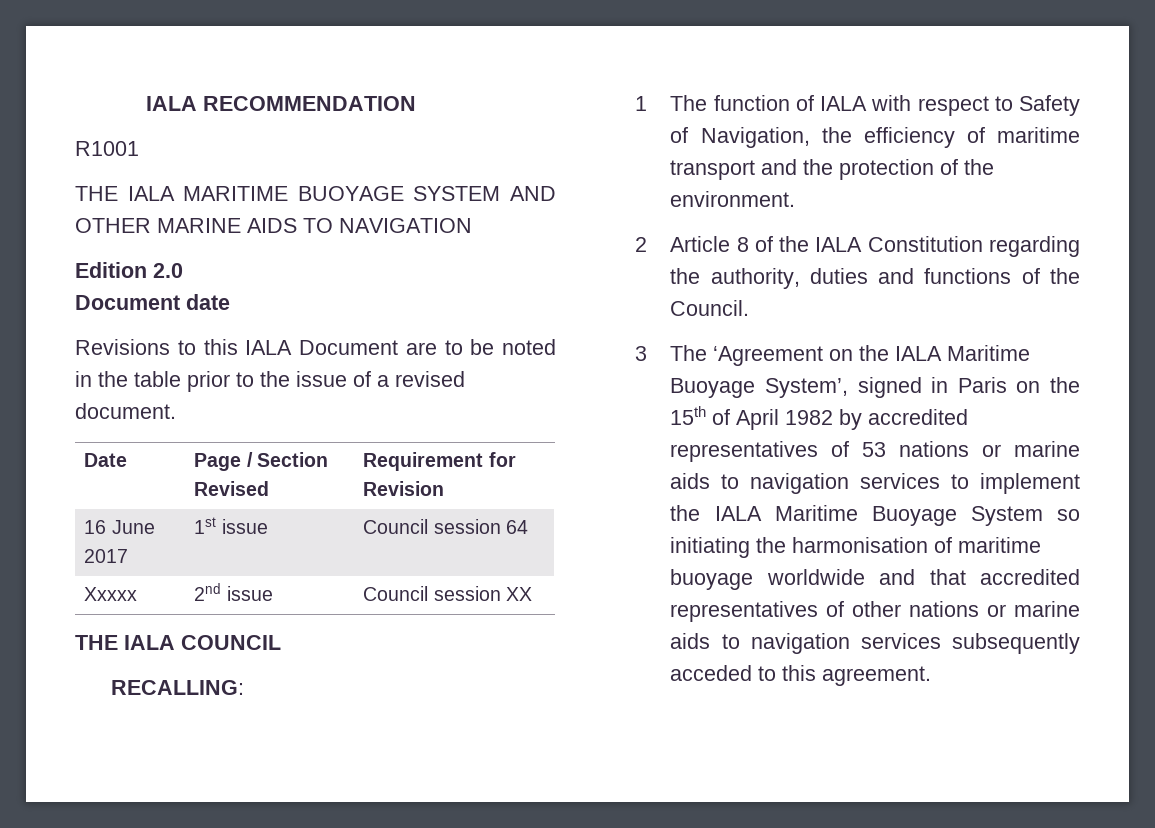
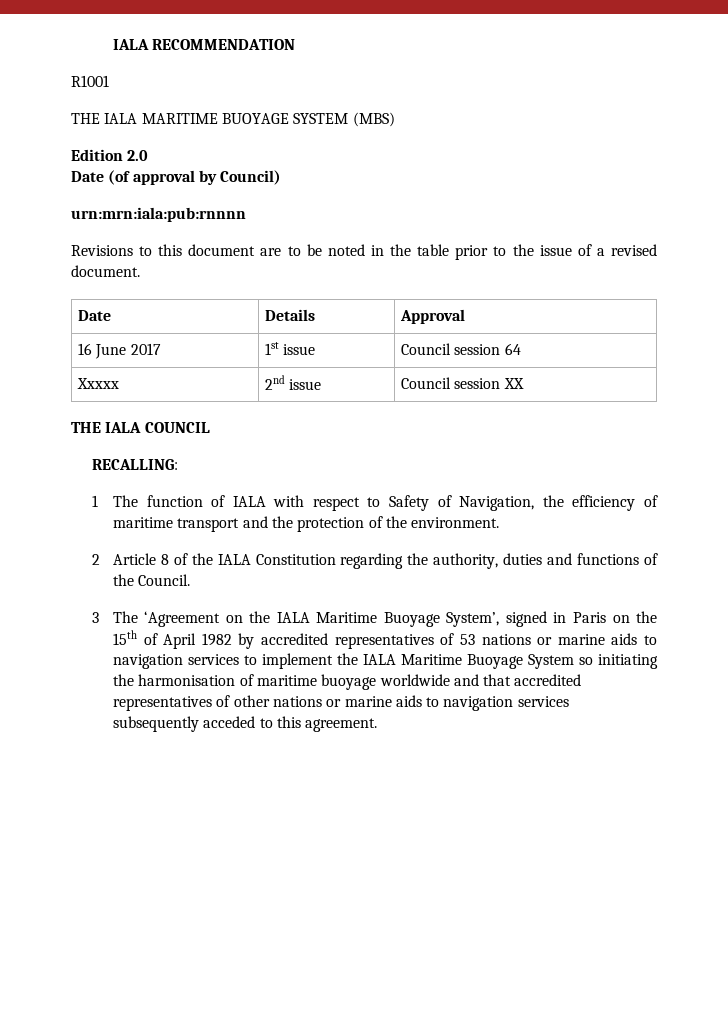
[510,186,556,201] [75,218,472,233] [75,262,183,278] [75,294,230,310] AND OTHER MARINE AIDS TO NAVIGATION // Edition 2.0 // Document date -> [352,112,395,127] [71,149,149,161] [71,170,282,185] [71,207,246,222] (MBS) // Edition 2.0 // Date (of approval by Council) // urn:mrn:iala:pub:rnnnn
[245,340,398,355] IALA Document -> [188,244,256,256] document
[194,452,328,471] [194,481,270,496] [363,452,516,471] [363,481,445,496] Page / Section Revised | Requirement for Revision -> [264,309,315,321] [399,309,465,324] Details | Approval

